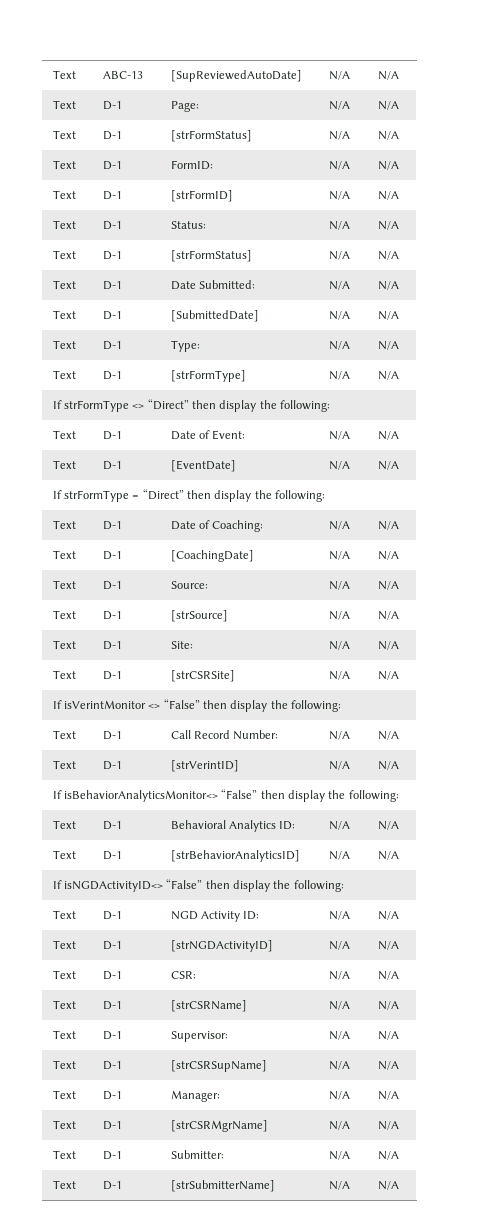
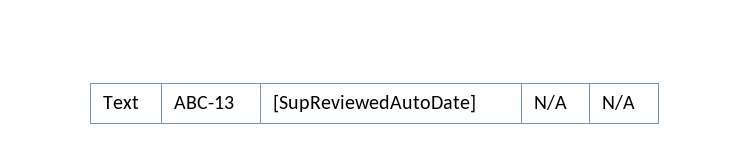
[52,100,76,109] [102,101,122,110] [170,101,199,112] [328,101,350,110] [377,101,399,110] [52,130,76,139] [102,131,122,140] [170,130,252,142] [328,131,350,140] [377,131,399,140] [52,160,76,169] [102,161,122,170] [170,160,213,170] [328,161,350,170] [377,161,399,170] [52,190,76,199] [102,191,122,200] [170,190,233,202] [328,191,350,200] [377,191,399,200] [52,220,76,229] [102,221,122,230] [170,221,206,229] [328,221,350,230] [377,221,399,230] [52,250,76,259] [102,251,122,260] [170,250,252,262] [328,251,350,260] [377,251,399,260] [52,280,76,289] [102,281,122,290] [170,280,255,290] [328,281,350,290] [377,281,399,290] [52,310,76,319] [102,311,122,320] [170,310,259,322] [328,311,350,320] [377,311,399,320] [52,340,76,349] [102,341,122,350] [170,340,200,352] [328,341,350,350] [377,341,399,350] [52,370,76,379] [102,371,122,380] [170,370,246,382] [328,371,350,380] [377,371,399,380] [52,399,331,412] [52,430,76,439] [102,431,122,440] [170,430,246,440] [328,431,350,440] [377,431,399,440] [52,460,76,469] [102,461,122,470] [170,460,236,472] [328,461,350,470] [377,461,399,470] [52,489,326,502] [52,520,76,529] [102,521,122,530] [170,520,264,532] [328,521,350,530] [377,521,399,530] [52,550,76,559] [102,551,122,560] [170,550,254,562] [328,551,350,560] [377,551,399,560] [52,580,76,589] [102,581,122,590] [170,581,208,589] [328,581,350,590] [377,581,399,590] [52,610,76,619] [102,611,122,620] [170,610,228,622] [328,611,350,620] [377,611,399,620] [52,640,76,649] [102,641,122,650] [170,641,193,649] [328,641,350,650] [377,641,399,650] [52,670,76,679] [102,671,122,680] [170,670,235,682] [328,671,350,680] [377,671,399,680] [52,699,342,712] [52,730,76,739] [102,731,122,740] [170,730,279,740] [328,731,350,740] [377,731,399,740] [52,760,76,769] [102,761,122,770] [170,760,239,772] [328,761,350,770] [377,761,399,770] [52,789,399,802] [52,820,76,829] [102,821,122,830] [170,820,296,832] [328,821,350,830] [377,821,399,830] [52,850,76,859] [102,851,122,860] [170,850,300,862] [328,851,350,860] [377,851,399,860] [52,879,344,892] [52,910,76,919] [102,911,122,920] [170,911,260,922] [328,911,350,920] [377,911,399,920] [52,940,76,949] [102,941,122,950] [170,940,273,952] [328,941,350,950] [377,941,399,950] [52,970,76,979] [102,971,122,980] [170,971,196,979] [328,971,350,980] [377,971,399,980] [52,1000,76,1009] [102,1001,122,1010] [170,1000,247,1012] [328,1001,350,1010] [377,1001,399,1010] [52,1030,76,1039] [102,1031,122,1040] [170,1031,228,1042] [328,1031,350,1040] [377,1031,399,1040] [52,1060,76,1069] [102,1061,122,1070] [170,1060,267,1072] [328,1061,350,1070] [377,1061,399,1070] [52,1090,76,1099] [102,1091,122,1100] [170,1090,220,1102] [328,1091,350,1100] [377,1091,399,1100] [52,1120,76,1129] [102,1121,122,1130] [170,1120,268,1132] [328,1121,350,1130] [377,1121,399,1130] [52,1150,76,1159] [102,1151,122,1160] [170,1150,224,1159] [328,1151,350,1160] [377,1151,399,1160] [52,1180,76,1189] [102,1181,122,1190] [170,1180,275,1192] [328,1181,350,1190] [377,1181,399,1190] // Text | D-1 | Page: | N/A | N/A // Text | D-1 | [strFormStatus] | N/A | N/A // Text | D-1 | FormID: | N/A | N/A // Text | D-1 | [strFormID] | N/A | N/A // Text | D-1 | Status: | N/A | N/A // Text | D-1 | [strFormStatus] | N/A | N/A // Text | D-1 | Date Submitted: | N/A | N/A // Text | D-1 | [SubmittedDate] | N/A | N/A // Text | D-1 | Type: | N/A | N/A // Text | D-1 | [strFormType] | N/A | N/A // If strFormType <> “Direct” then display the following: // Text | D-1 | Date of Event: | N/A | N/A // Text | D-1 | [EventDate] | N/A | N/A // If strFormType = “Direct” then display the following: // Text | D-1 | Date of Coaching: | N/A | N/A // Text | D-1 | [CoachingDate] | N/A | N/A // Text | D-1 | Source: | N/A | N/A // Text | D-1 | [strSource] | N/A | N/A // Text | D-1 | Site: | N/A | N/A // Text | D-1 | [strCSRSite] | N/A | N/A // If isVerintMonitor <> “False” then display the following: // Text | D-1 | Call Record Number: | N/A | N/A // Text | D-1 | [strVerintID] | N/A | N/A // If isBehaviorAnalyticsMonitor<> “False” then display the following: // Text | D-1 | Behavioral Analytics ID: | N/A | N/A // Text | D-1 | [strBehaviorAnalyticsID] | N/A | N/A // If isNGDActivityID<> “False” then display the following: // Text | D-1 | NGD Activity ID: | N/A | N/A // Text | D-1 | [strNGDActivityID] | N/A | N/A // Text | D-1 | CSR: | N/A | N/A // Text | D-1 | [strCSRName] | N/A | N/A // Text | D-1 | Supervisor: | N/A | N/A // Text | D-1 | [strCSRSupName] | N/A | N/A // Text | D-1 | Manager: | N/A | N/A // Text | D-1 | [strCSRMgrName] | N/A | N/A // Text | D-1 | Submitter: | N/A | N/A // Text | D-1 | [strSubmitterName] | N/A | N/A -> (635, 102) none

